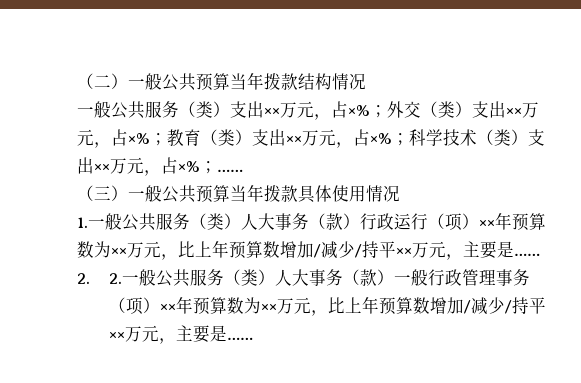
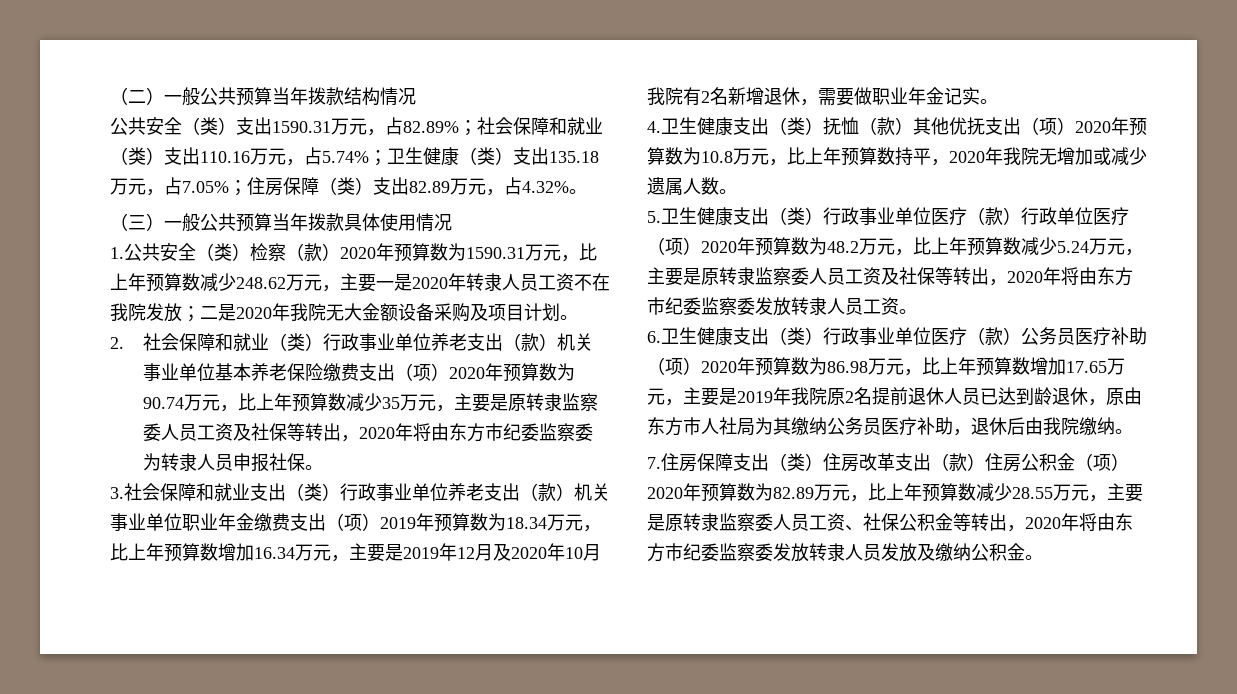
[77,101,539,120] [77,129,545,148] [77,157,243,176] 一般公共服务（类）支出××万元，占×%；外交（类）支出××万元，占×%；教育（类）支出××万元，占×%；科学技术（类）支出××万元，占×%；…… -> [110,117,603,136] [110,147,599,166] [110,177,587,196] 公共安全（类）支出1590.31万元，占82.89%；社会保障和就业（类）支出110.16万元，占5.74%；卫生健康（类）支出135.18万元，占7.05%；住房保障（类）支出82.89万元，占4.32%。
[88,212,546,231] [77,240,540,260] [77,269,531,287] [109,296,547,316] [109,325,254,344] 一般公共服务（类）人大事务（款）行政运行（项）××年预算数为××万元，比上年预算数增加/减少/持平××万元，主要是…… // 2. 2.一般公共服务（类）人大事务（款）一般行政管理事务（项）××年预算数为××万元，比上年预算数增加/减少/持平××万元，主要是…… -> [124,243,597,262] [110,273,610,292] [110,303,578,322] [110,333,594,351] [143,363,576,382] [143,393,599,412] [143,423,594,442] [143,453,324,472] [110,483,610,501] [110,513,601,532] [110,543,601,562] [647,87,998,106] [647,117,1147,136] [647,147,1147,166] [647,177,737,195] [647,207,1129,226] [647,237,1143,256] [647,267,1133,286] [647,297,917,316] [647,327,1147,346] [647,357,1125,376] [647,387,1142,406] [647,417,1133,436] [647,453,1129,472] [647,483,1143,502] [647,513,1133,532] [647,543,1043,562] 公共安全（类）检察（款）2020年预算数为1590.31万元，比上年预算数减少248.62万元，主要一是2020年转隶人员工资不在我院发放；二是2020年我院无大金额设备采购及项目计划。 // 2.社会保障和就业（类）行政事业单位养老支出（款）机关事业单位基本养老保险缴费支出（项）2020年预算数为90.74万元，比上年预算数减少35万元，主要是原转隶监察委人员工资及社保等转出，2020年将由东方市纪委监察委为转隶人员申报社保。 // 3.社会保障和就业支出（类）行政事业单位养老支出（款）机关事业单位职业年金缴费支出（项）2019年预算数为18.34万元，比上年预算数增加16.34万元，主要是2019年12月及2020年10月我院有2名新增退休，需要做职业年金记实。 // 4.卫生健康支出（类）抚恤（款）其他优抚支出（项）2020年预算数为10.8万元，比上年预算数持平，2020年我院无增加或减少遗属人数。 // 5.卫生健康支出（类）行政事业单位医疗（款）行政单位医疗（项）2020年预算数为48.2万元，比上年预算数减少5.24万元，主要是原转隶监察委人员工资及社保等转出，2020年将由东方市纪委监察委发放转隶人员工资。 // 6.卫生健康支出（类）行政事业单位医疗（款）公务员医疗补助（项）2020年预算数为86.98万元，比上年预算数增加17.65万元，主要是2019年我院原2名提前退休人员已达到龄退休，原由东方市人社局为其缴纳公务员医疗补助，退休后由我院缴纳。 // 7.住房保障支出（类）住房改革支出（款）住房公积金（项）2020年预算数为82.89万元，比上年预算数减少28.55万元，主要是原转隶监察委人员工资、社保公积金等转出，2020年将由东方市纪委监察委发放转隶人员发放及缴纳公积金。

